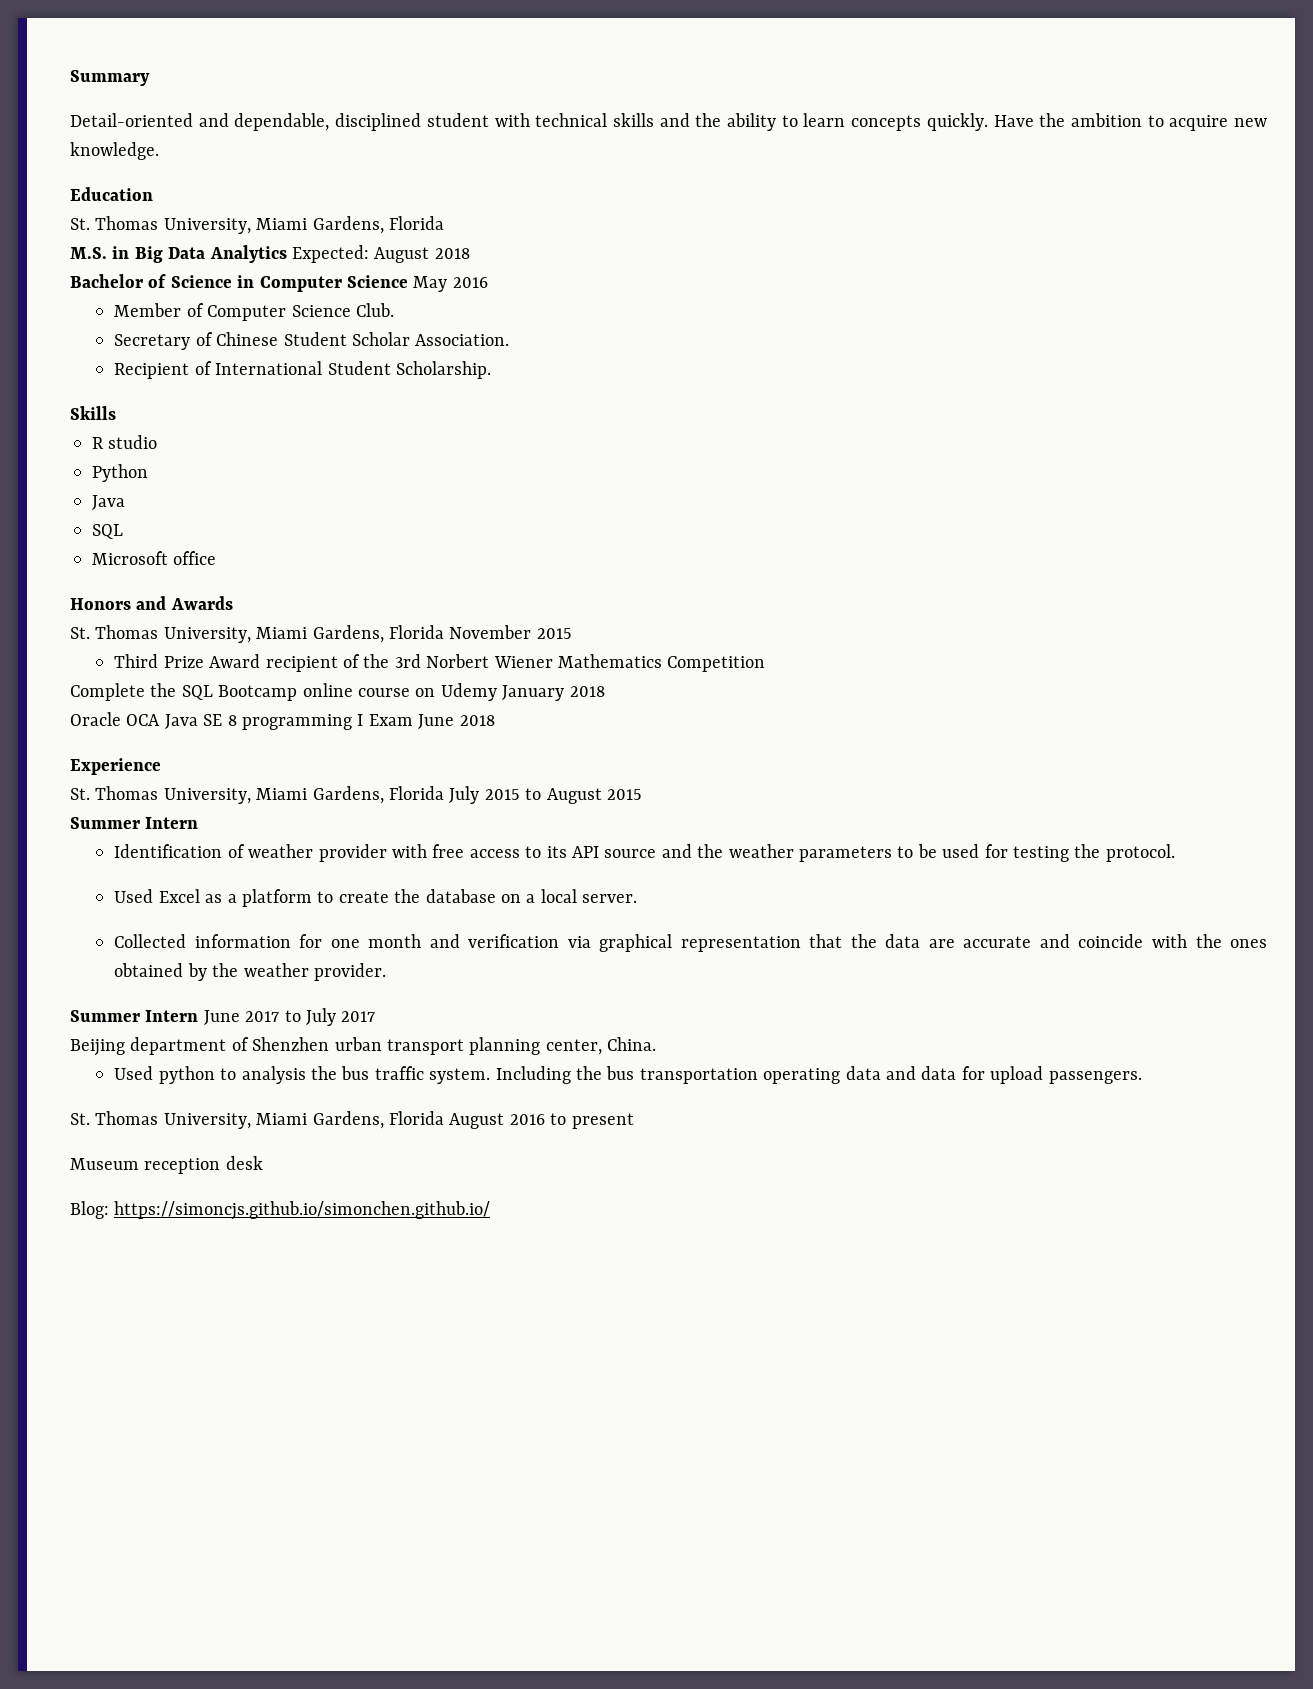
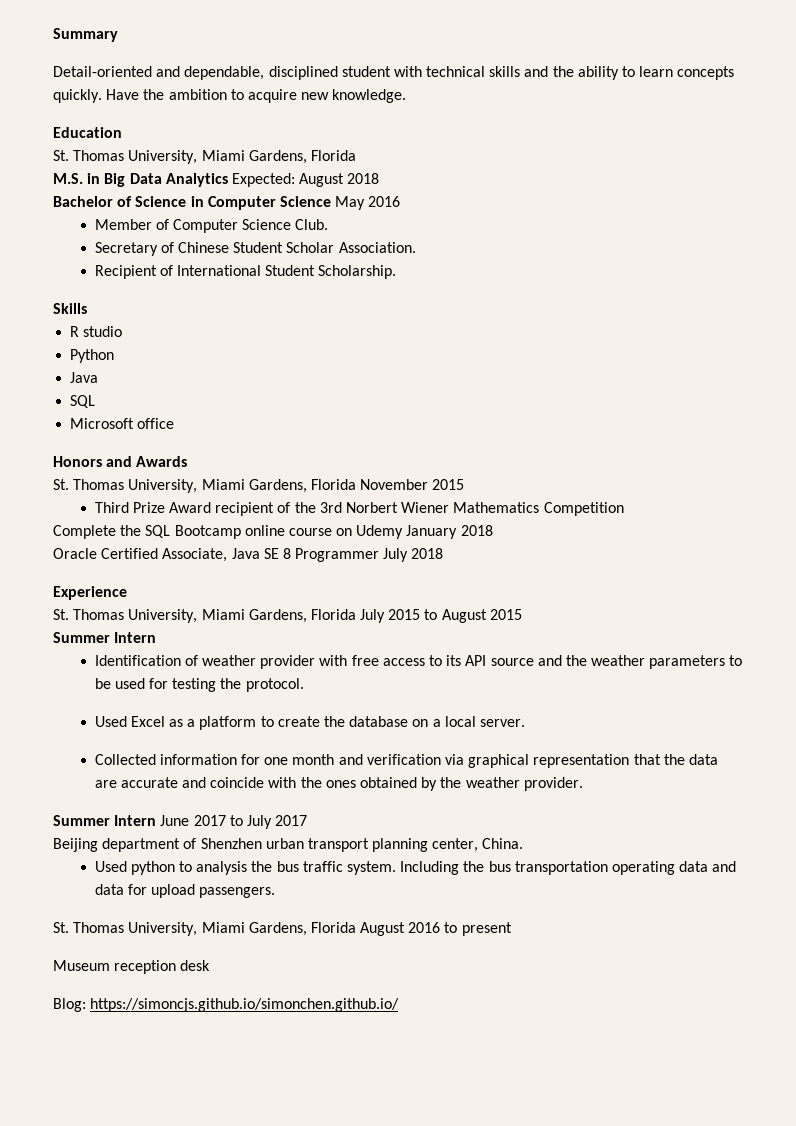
[126,714,161,726] OCA -> [101,548,228,562] Certified Associate,
[242,714,455,730] programming I Exam June -> [295,548,409,562] Programmer July

